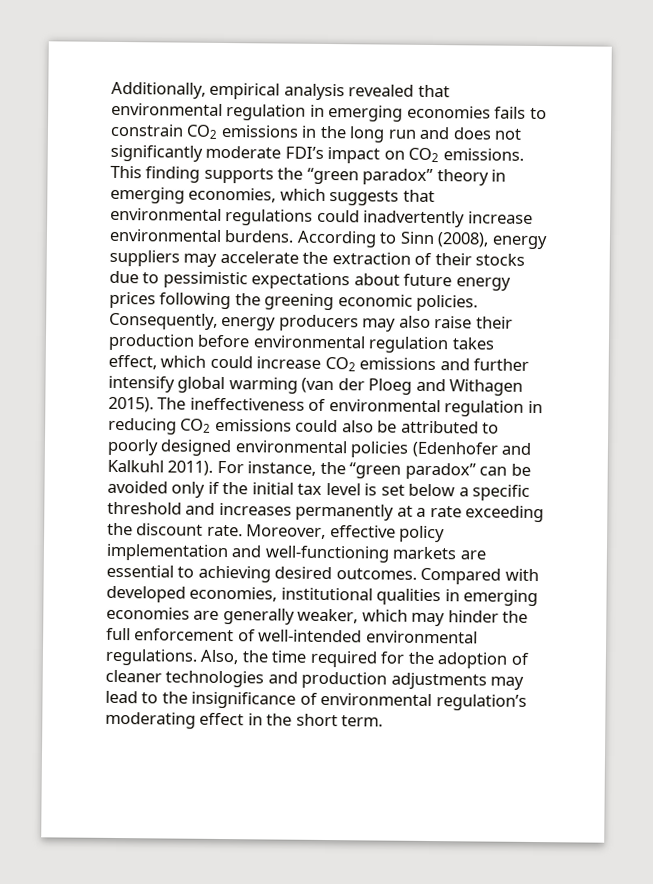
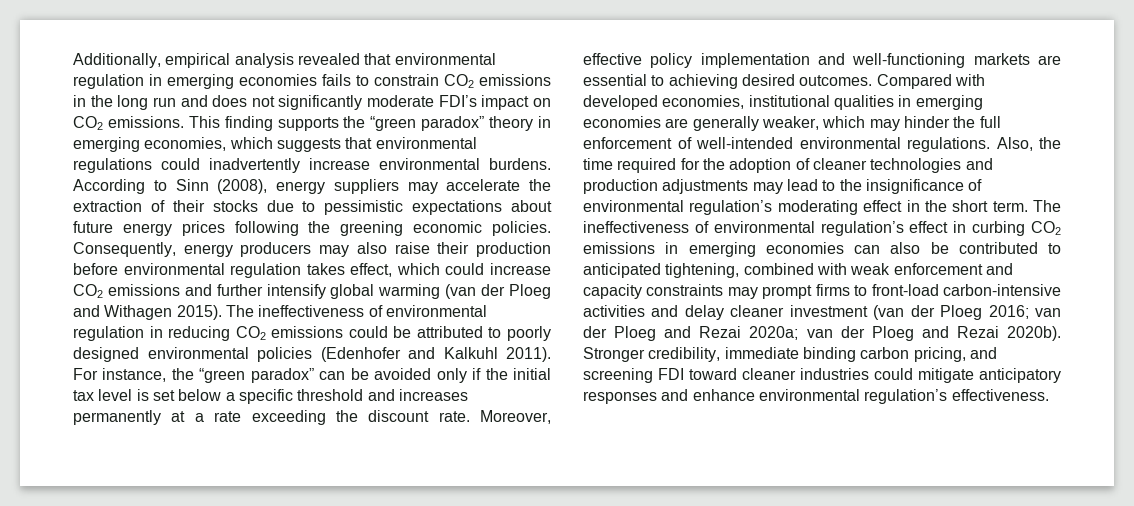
[341,420,374,433] also -> (388, 332) none
(384, 721) none -> [1033,200,1061,212] [583,221,1061,236] [583,242,1061,257] [583,263,1013,278] [583,284,1061,299] [583,305,1061,320] [583,326,1061,341] [583,347,997,362] [583,368,1061,383] [583,389,1049,404] The ineffectiveness of environmental regulation’s effect in curbing CO2 emissions in emerging economies can also be contributed to anticipated tightening, combined with weak enforcement and capacity constraints may prompt firms to front-load carbon-intensive activities and delay cleaner investment (van der Ploeg 2016; van der Ploeg and Rezai 2020a; van der Ploeg and Rezai 2020b). Stronger credibility, immediate binding carbon pricing, and screening FDI toward cleaner industries could mitigate anticipatory responses and enhance environmental regulation’s effectiveness.

